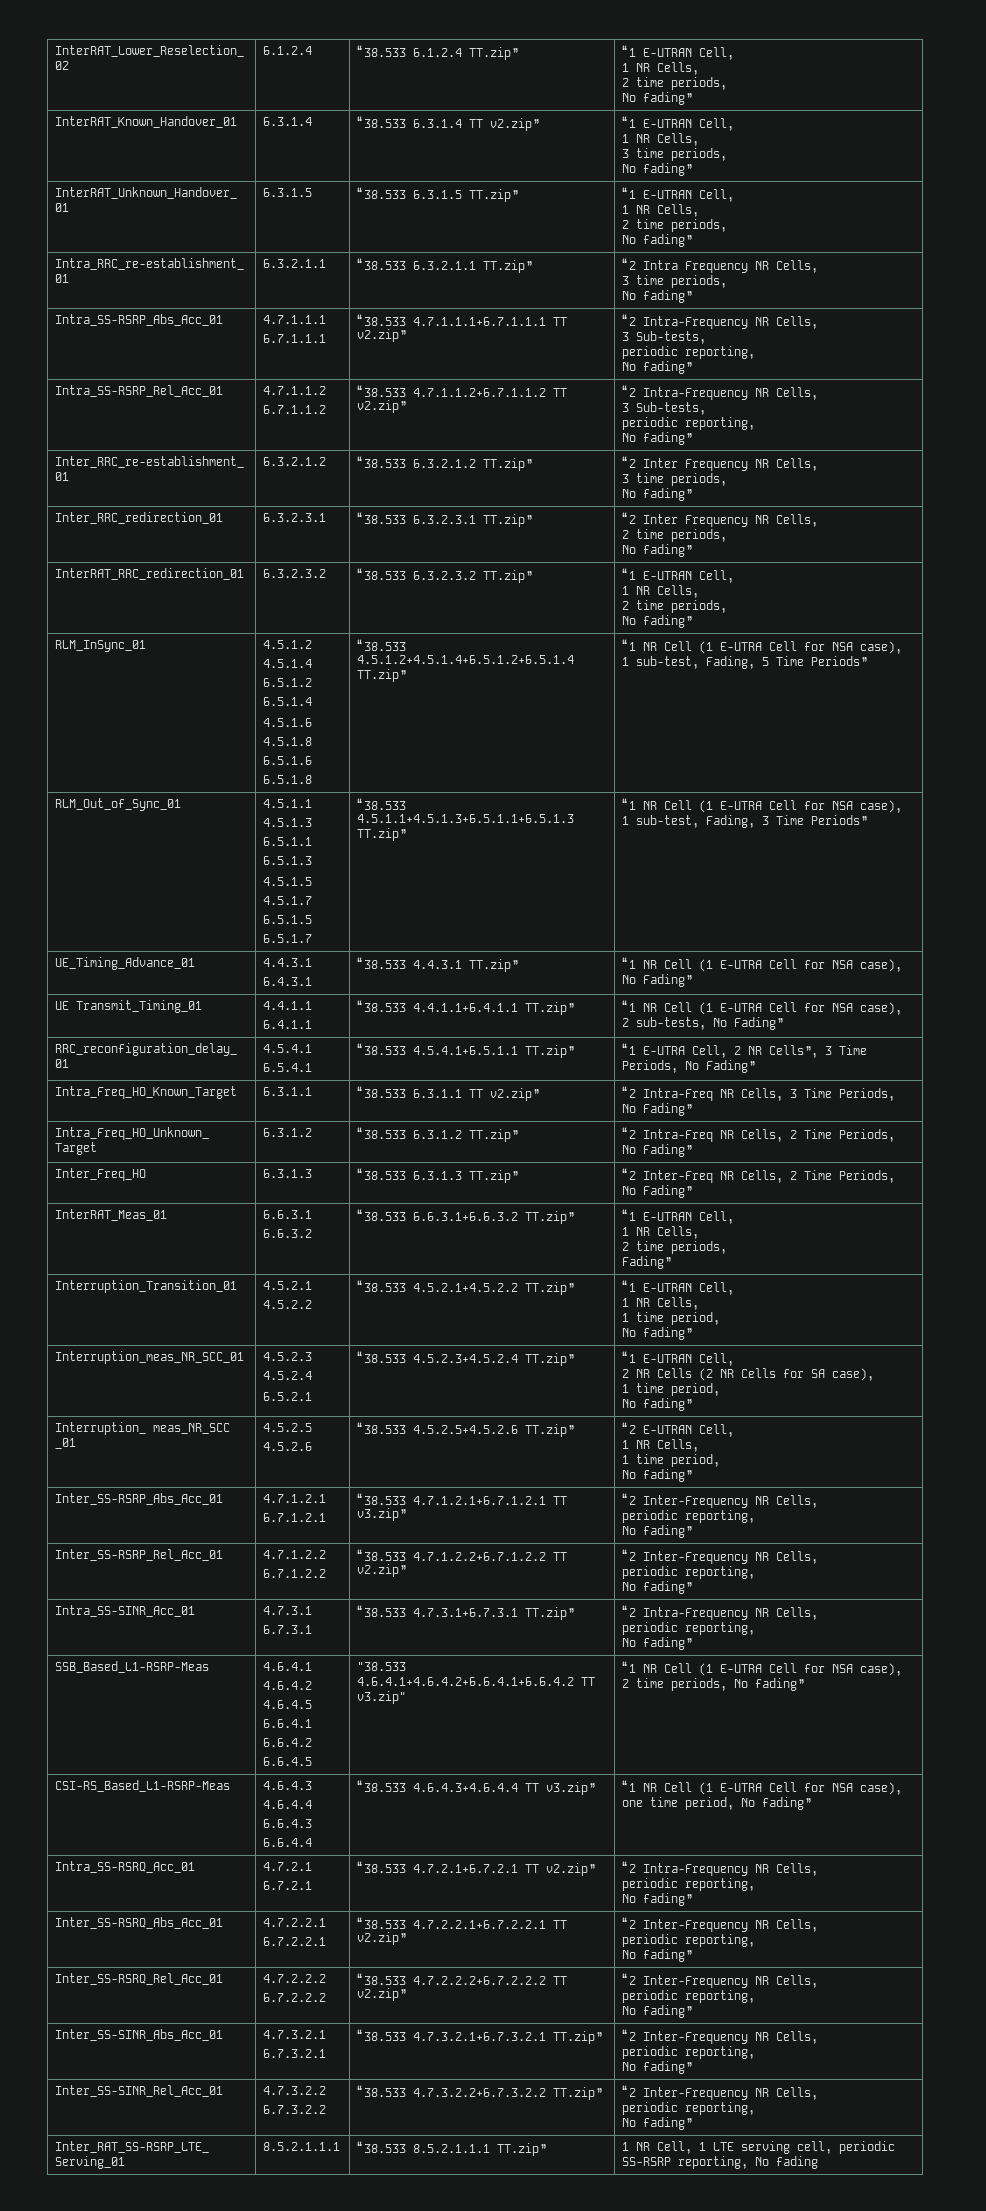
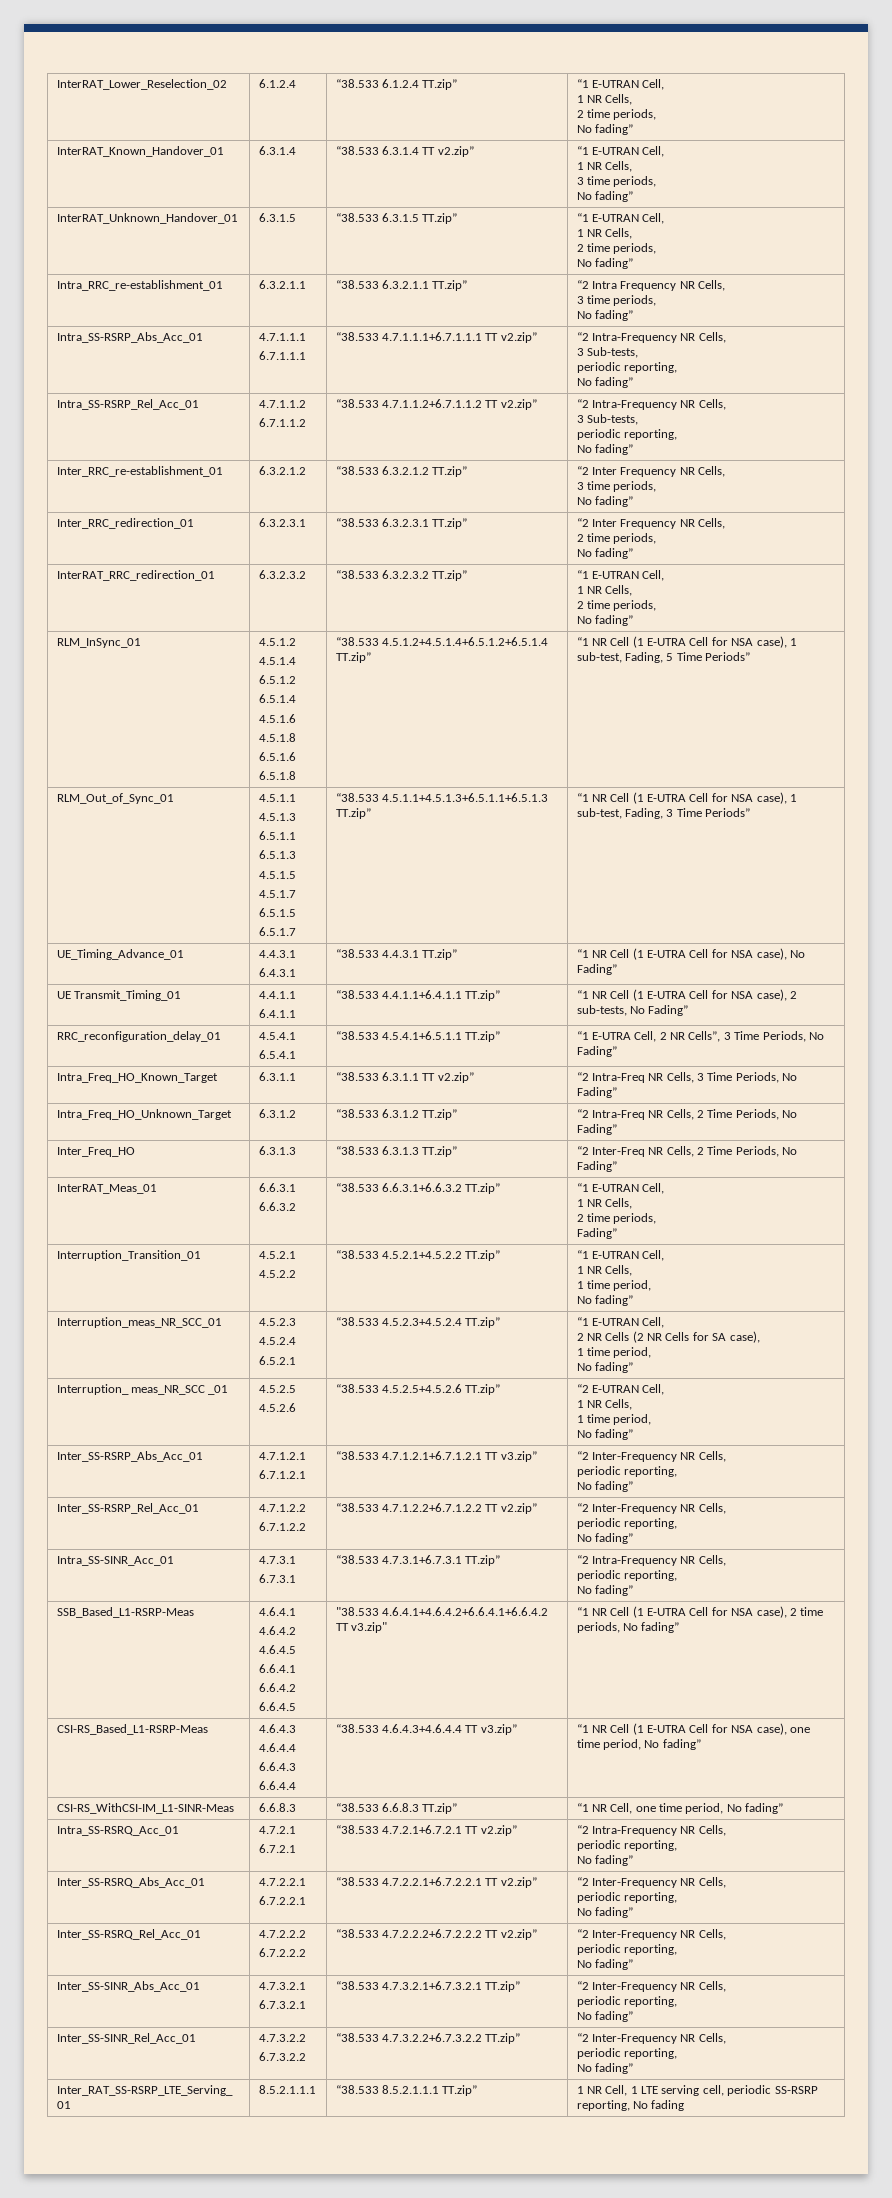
(812, 1803) none -> [56,1803,234,1814] [258,1803,296,1812] [335,1803,458,1814] [576,1803,784,1814] // CSI-RS_WithCSI-IM_L1-SINR-Meas | 6.6.8.3 | “38.533 6.6.8.3 TT.zip” | “1 NR Cell, one time period, No fading”

